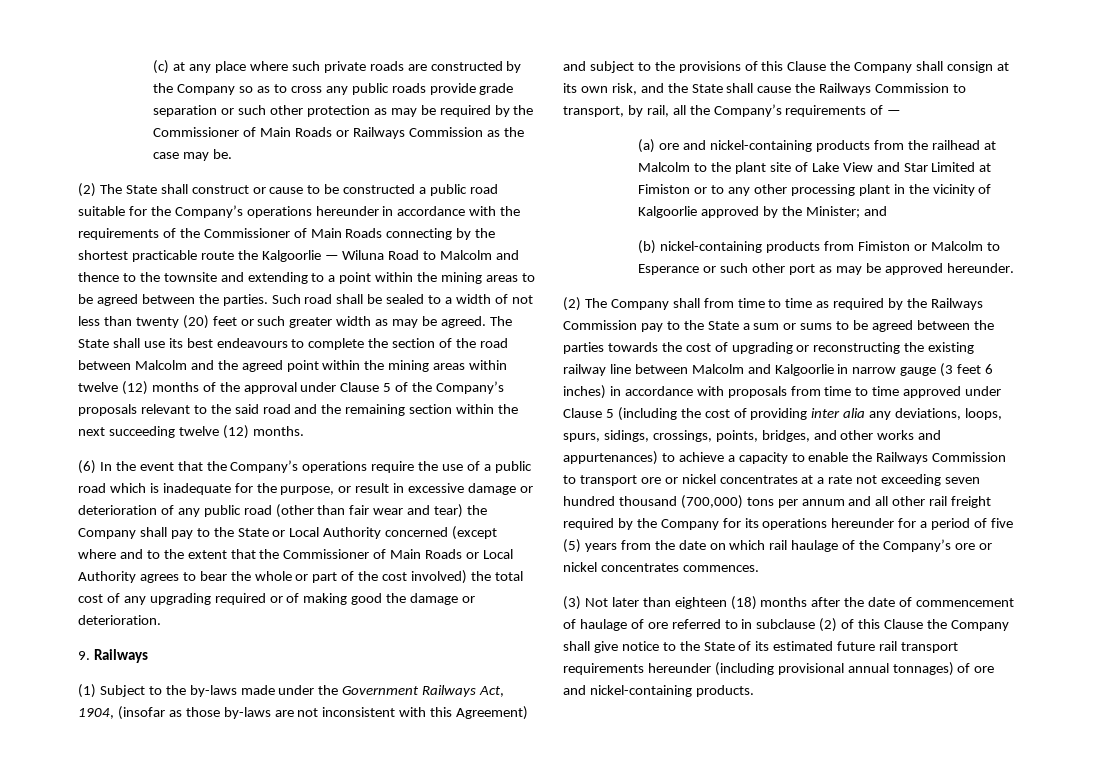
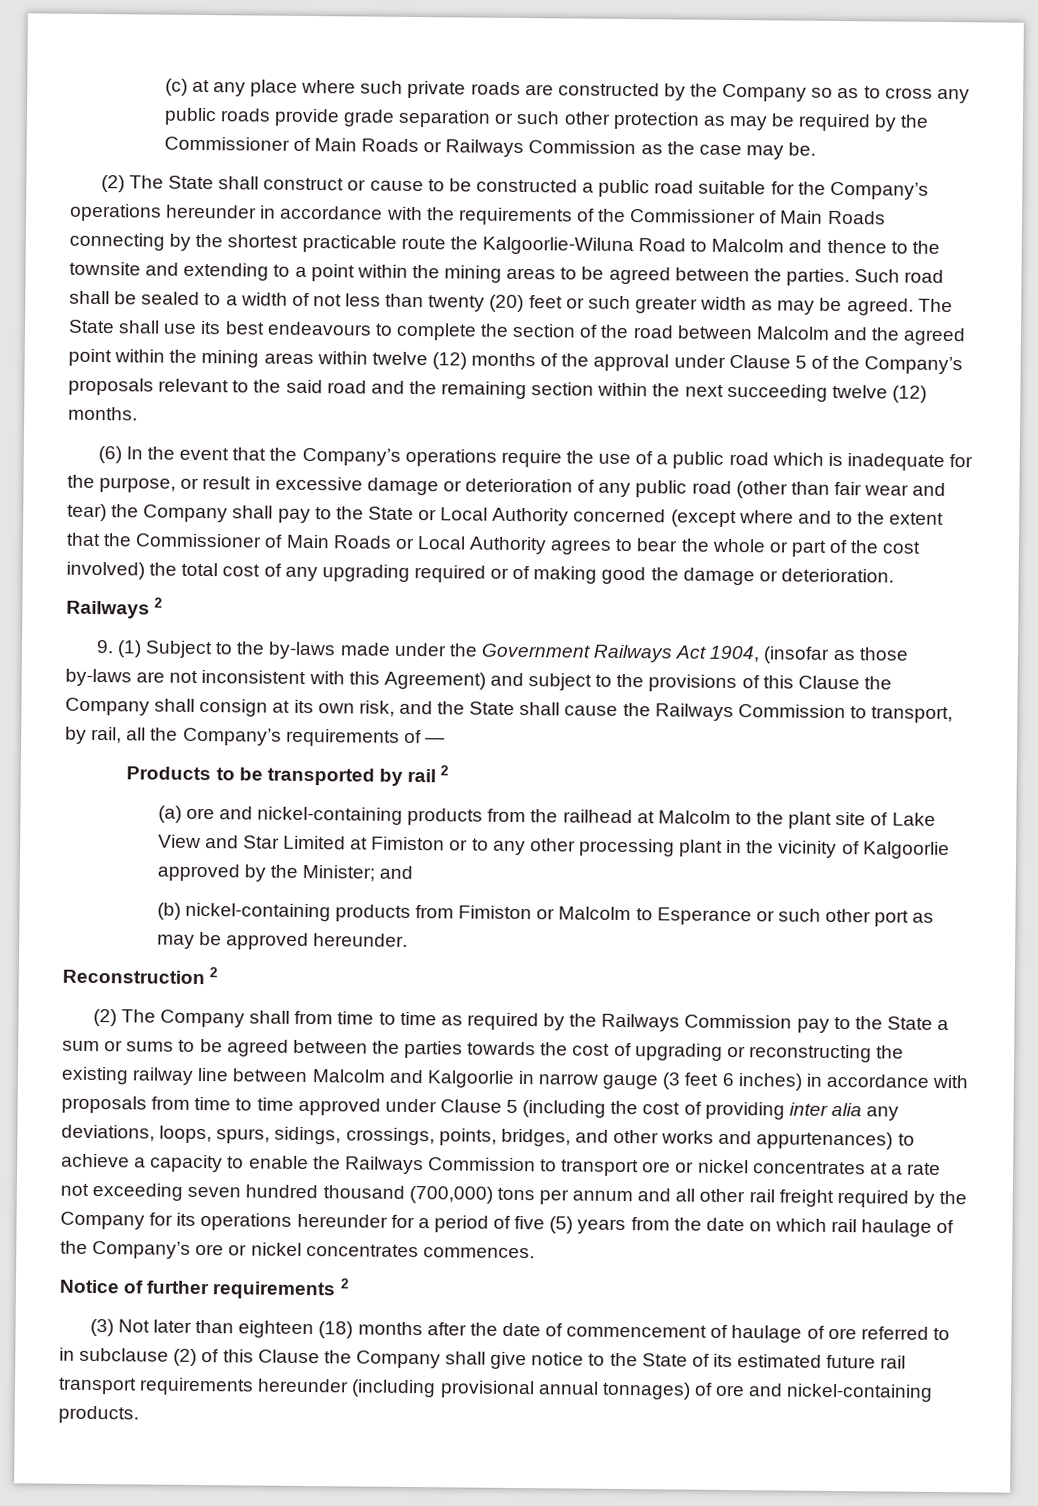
[261,250,385,262] Kalgoorlie — Wiluna -> [481,236,634,256] Kalgoorlie-Wiluna
(161, 620) none -> [66,597,164,619] // Railways 2
[93,649,148,663] Railways // -> (114, 647) none
[479,686,505,697] Act, -> [675,645,708,659] Act
(902, 112) none -> [126,765,450,786] // Products to be transported by rail 2
(1014, 268) none -> [62,967,219,985] // Reconstruction 2
(759, 568) none -> [59,1278,350,1300] // Notice of further requirements 2

